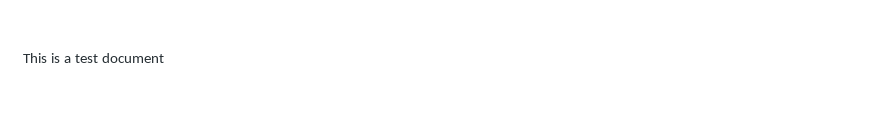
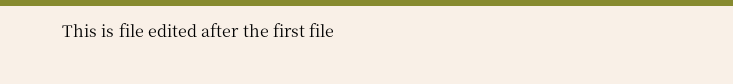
[63,53,164,63] a test document -> [118,23,335,37] file edited after the first file

